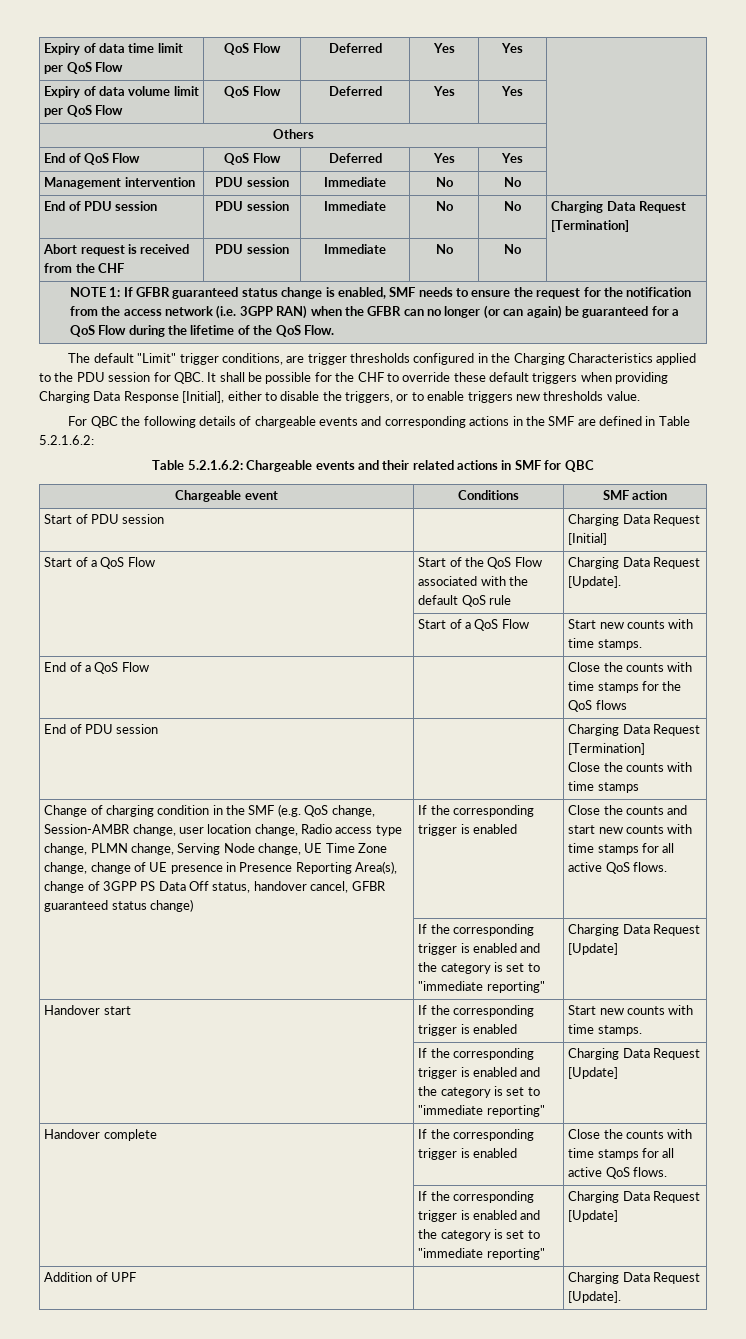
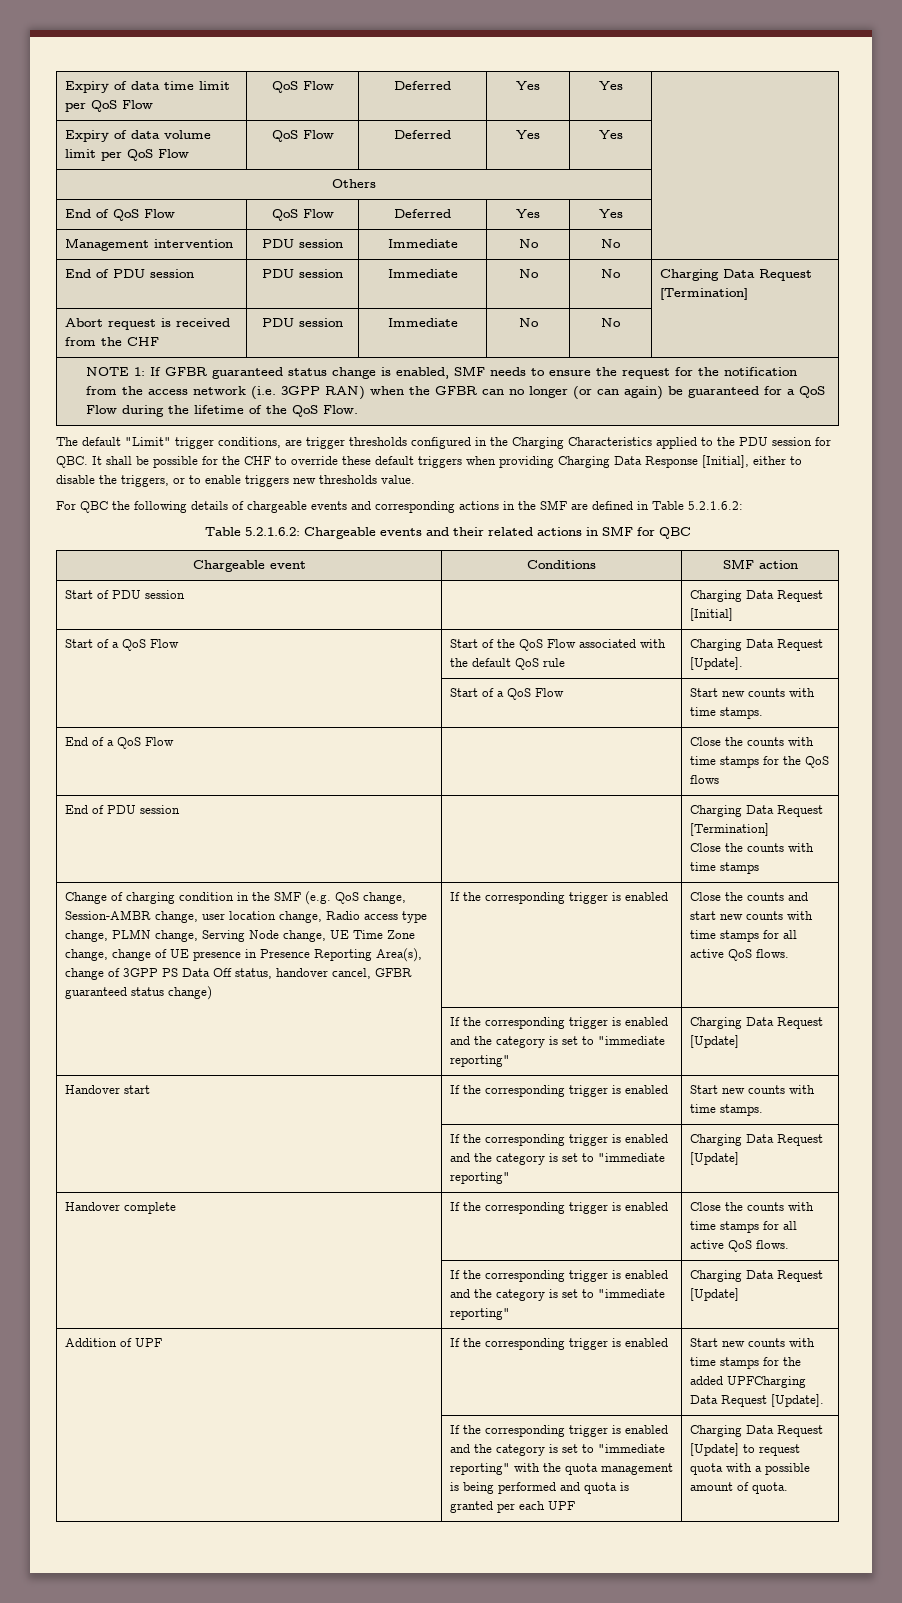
[568,1272,700,1284] [568,1291,622,1303] | Charging Data Request [Update]. -> [449,1338,668,1350] [689,1338,815,1347] [689,1357,801,1369] [689,1376,806,1388] [689,1394,824,1407] [449,1425,668,1437] [449,1444,665,1456] [449,1463,673,1475] [449,1482,629,1494] [449,1501,575,1513] [689,1425,823,1437] [689,1443,800,1456] [689,1463,810,1475] [689,1482,788,1494] If the corresponding trigger is enabled | Start new counts with time stamps for the added UPFCharging Data Request [Update]. // | If the corresponding trigger is enabled and the category is set to "immediate reporting" with the quota management is being performed and quota is granted per each UPF | Charging Data Request [Update] to request quota with a possible amount of quota.

